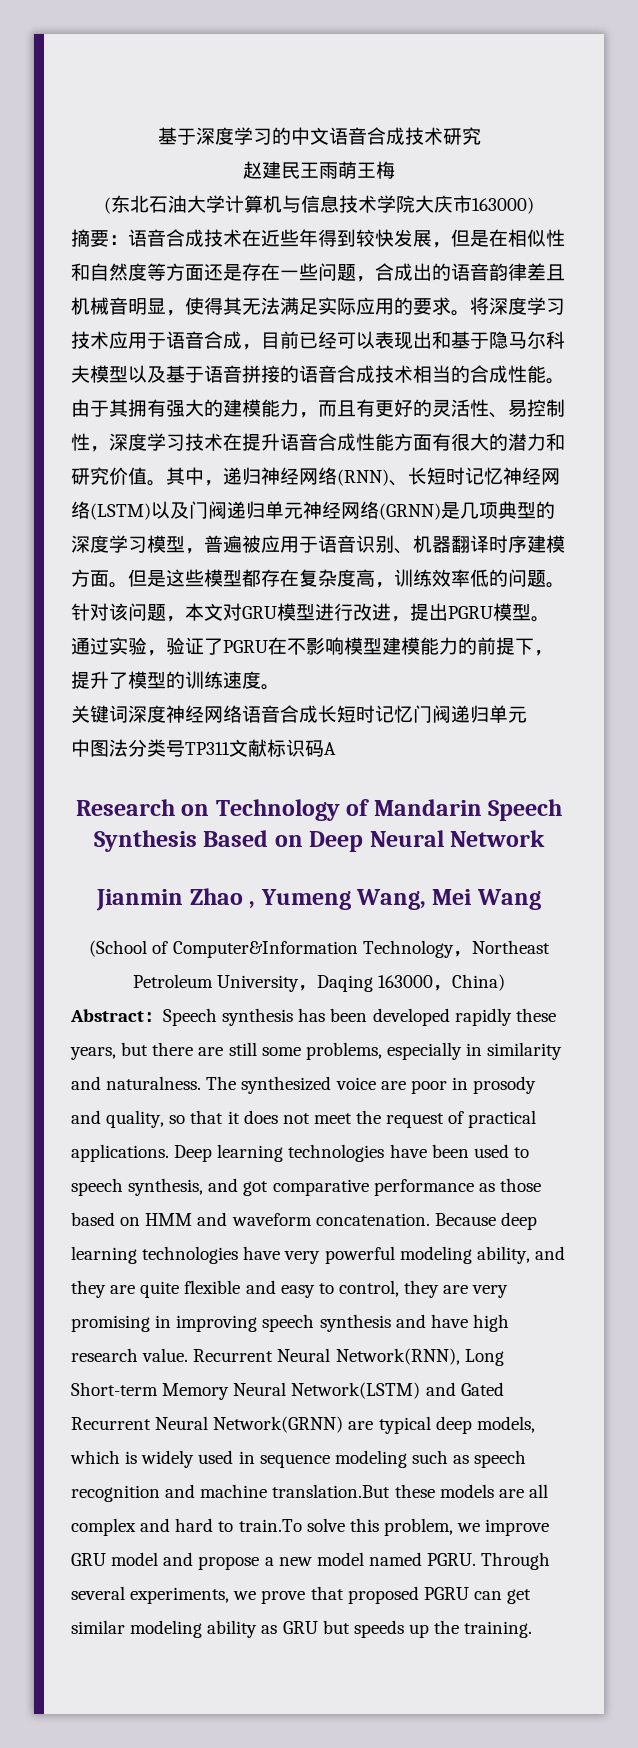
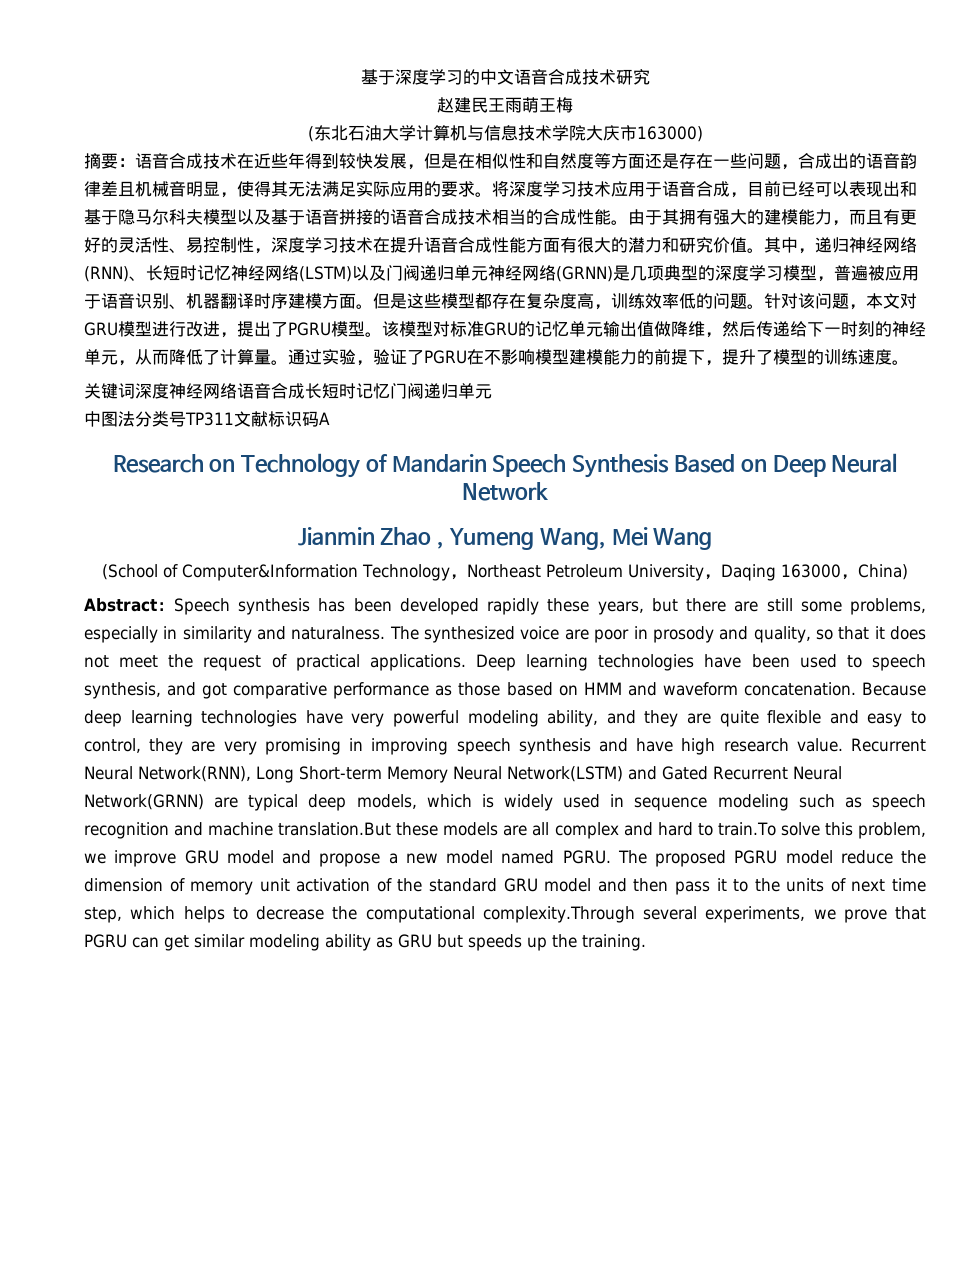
(448, 612) none -> [271,322,288,337] 了
(550, 619) none -> [382,321,926,338] [84,349,288,366] 该模型对标准GRU的记忆单元输出值做降维，然后传递给下一时刻的神经单元，从而降低了计算量。
[481,1552,551,1570] Through -> [617,850,926,867] [84,878,926,895] [84,906,635,923] The proposed PGRU model reduce the dimension of memory unit activation of the standard GRU model and then pass it to the units of next time step, which helps to decrease the computational complexity.Through
[347,1586,419,1604] proposed -> (926, 913) none

